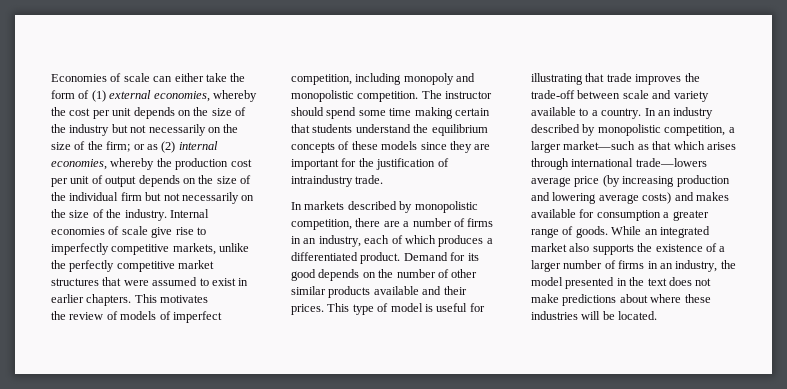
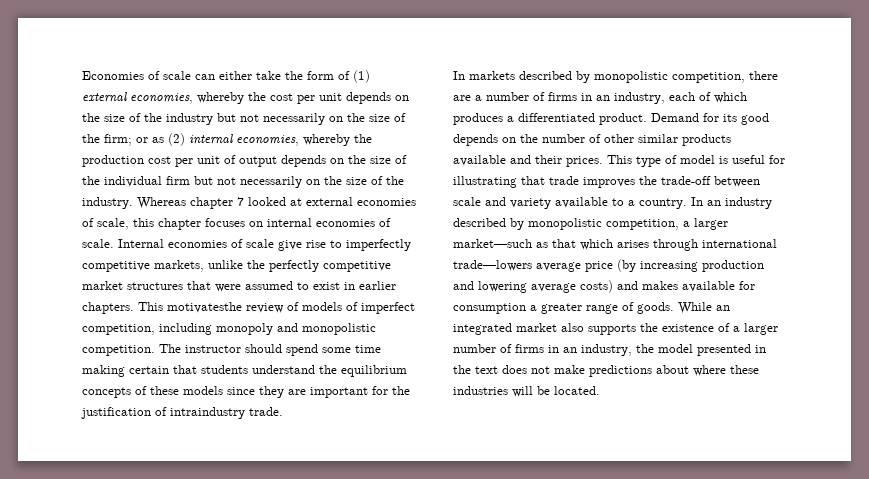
(167, 215) none -> [137,197,416,209] [82,218,391,230] [82,239,114,248] Whereas chapter 7 looked at external economies of scale, this chapter focuses on internal economies of scale.
[160,295,209,303] [51,311,66,320] motivates // the -> [167,302,242,313] motivatesthe

